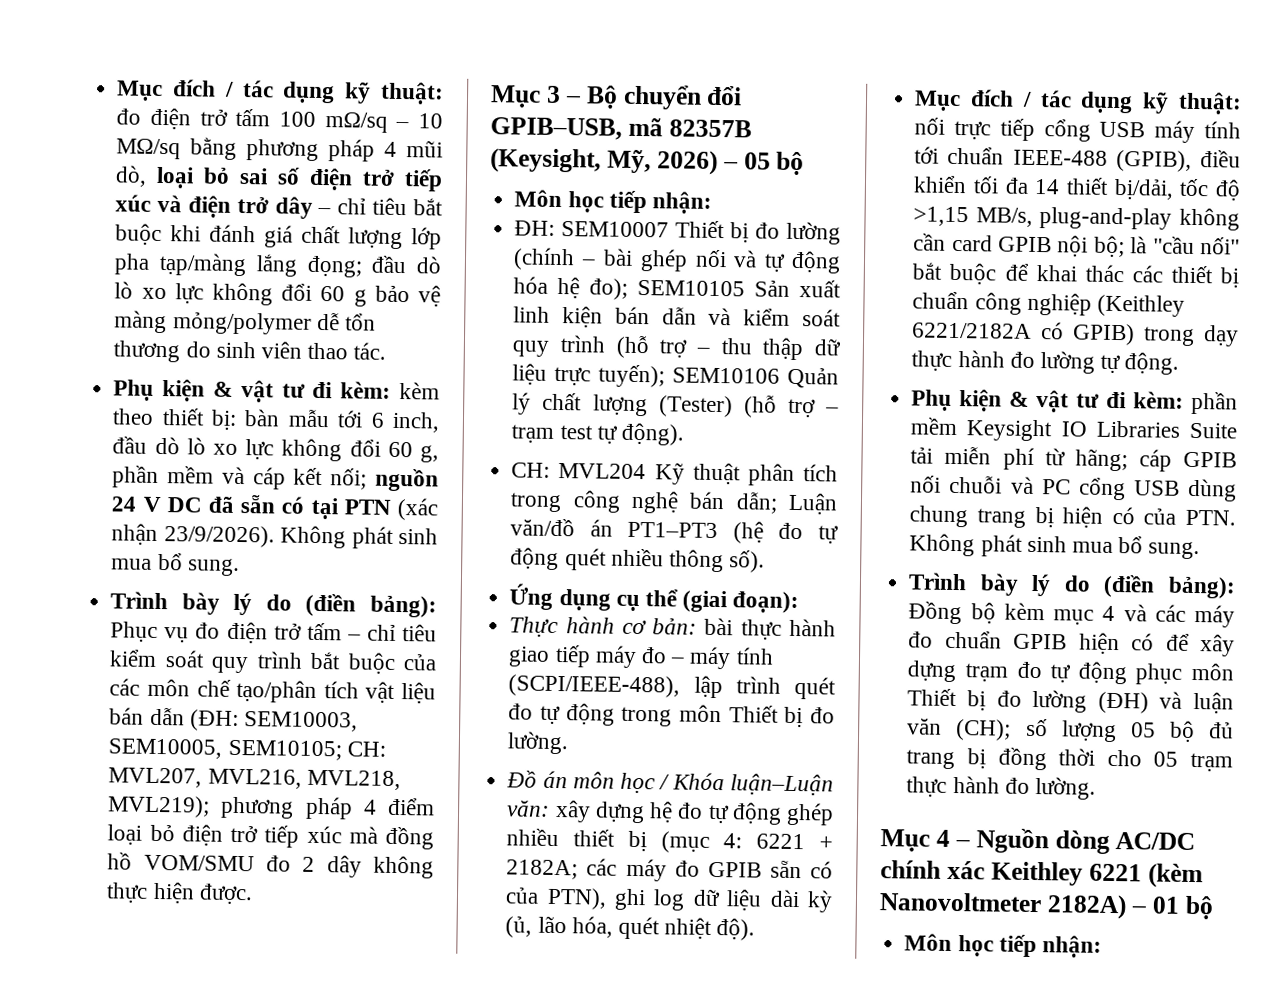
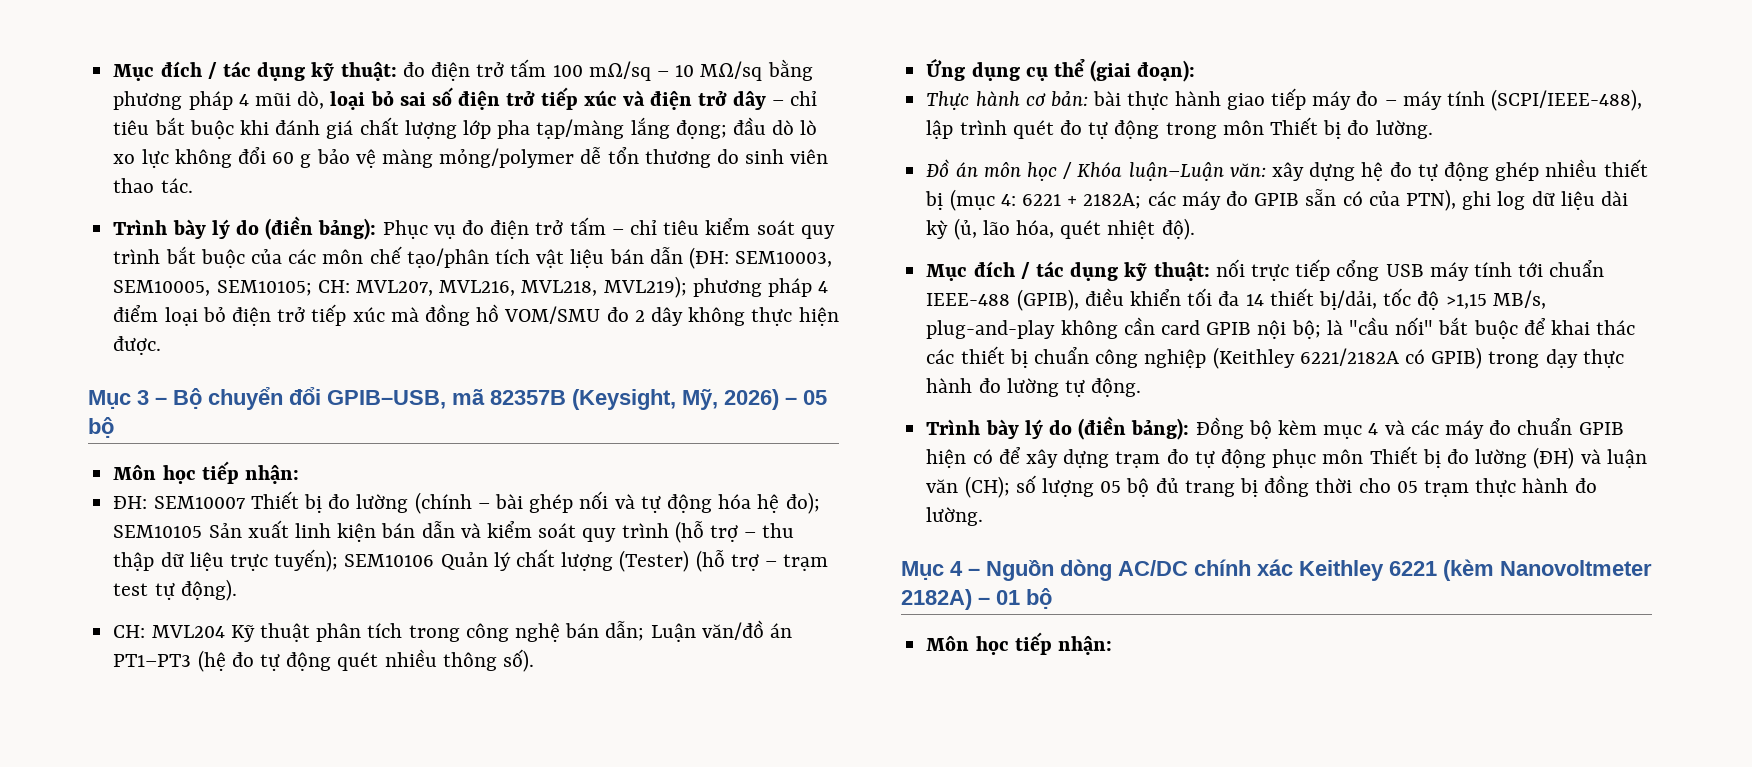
[113,379,440,403] [112,408,440,433] [112,436,439,463] [112,465,440,492] [111,494,438,521] [111,523,438,549] [111,552,240,576] // Phụ kiện & vật tư đi kèm: kèm theo thiết bị: bàn mẫu tới 6 inch, đầu dò lò xo lực không đổi 60 g, phần mềm và cáp kết nối; nguồn 24 V DC đã sẵn có tại PTN (xác nhận 23/9/2026). Không phát sinh mua bổ sung. -> (193, 185) none
[911,389,1238,415] [910,417,1237,442] [910,446,1237,472] [910,475,1237,502] [909,505,1236,528] [909,533,1201,560] // Phụ kiện & vật tư đi kèm: phần mềm Keysight IO Libraries Suite tải miễn phí từ hãng; cáp GPIB nối chuỗi và PC cổng USB dùng chung trang bị hiện có của PTN. Không phát sinh mua bổ sung. -> (1142, 387) none

